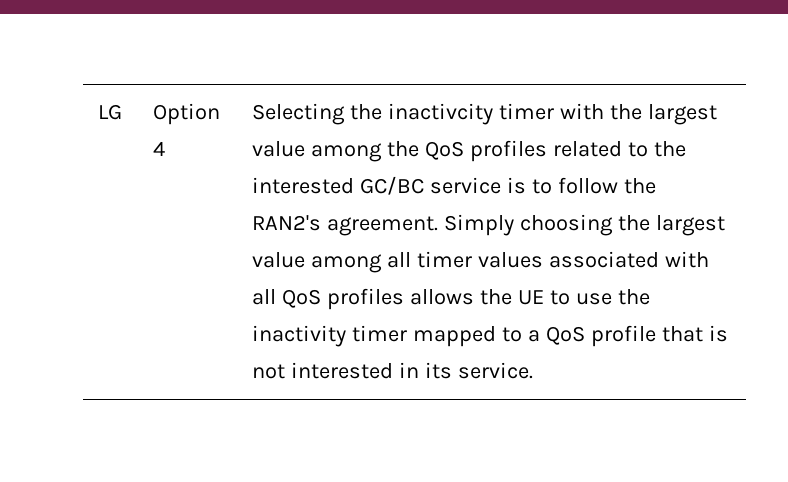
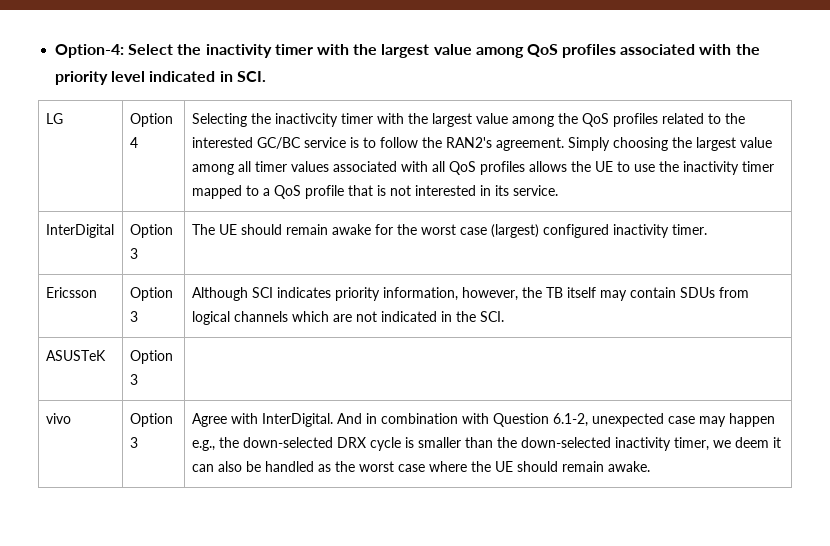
(98, 112) none -> [55,44,760,58] [55,71,266,85] Option-4: Select the inactivity timer with the largest value among QoS profiles associated with the priority level indicated in SCI. //
(534, 370) none -> [45,224,114,238] [129,224,173,238] [129,248,138,259] [191,224,707,238] [45,287,97,298] [129,287,173,301] [129,311,138,322] [191,287,749,301] [191,311,504,325] [45,350,106,361] [129,350,173,364] [129,374,138,385] [45,413,71,424] [129,413,173,427] [129,437,138,448] [191,413,775,427] [191,437,781,451] [191,461,650,472] // InterDigital | Option 3 | The UE should remain awake for the worst case (largest) configured inactivity timer. // Ericsson | Option 3 | Although SCI indicates priority information, however, the TB itself may contain SDUs from logical channels which are not indicated in the SCI. // ASUSTeK | Option 3 | // vivo | Option 3 | Agree with InterDigital. And in combination with Question 6.1-2, unexpected case may happen e.g., the down-selected DRX cycle is smaller than the down-selected inactivity timer, we deem it can also be handled as the worst case where the UE should remain awake.

